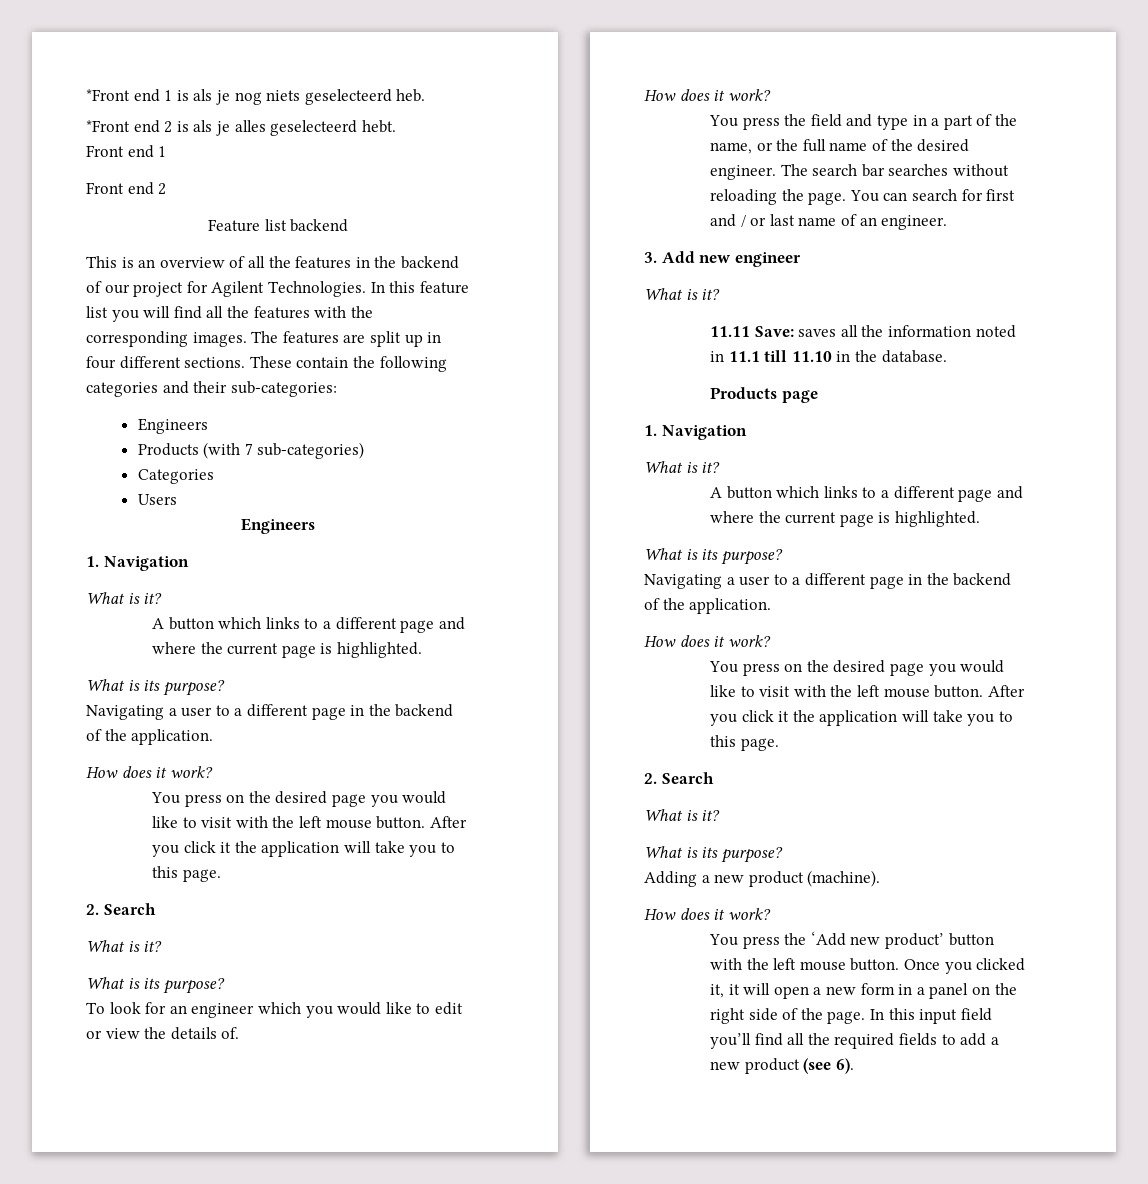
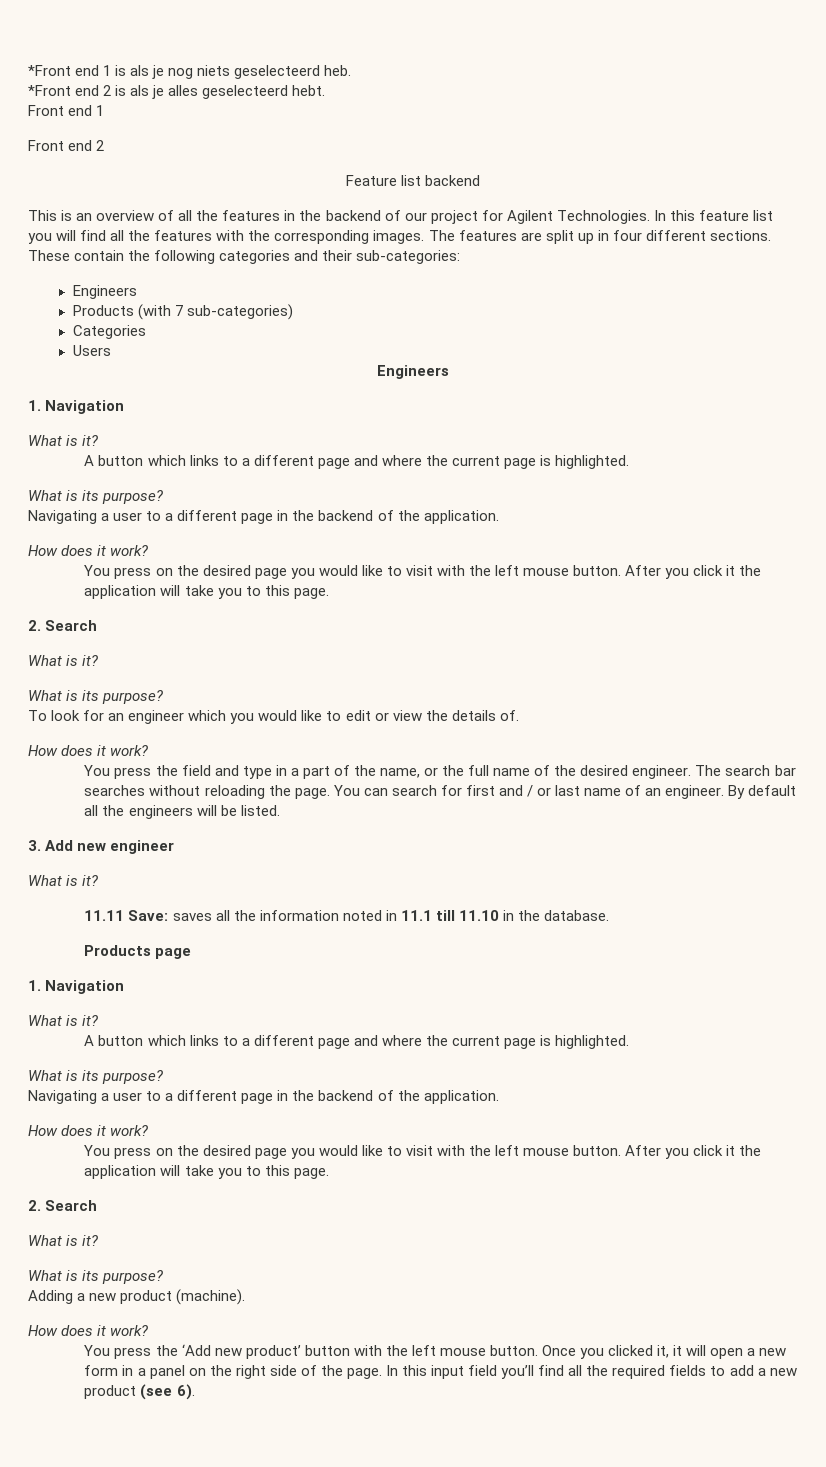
(948, 222) none -> [728,785,797,799] [84,805,280,819] By default all the engineers will be listed.

